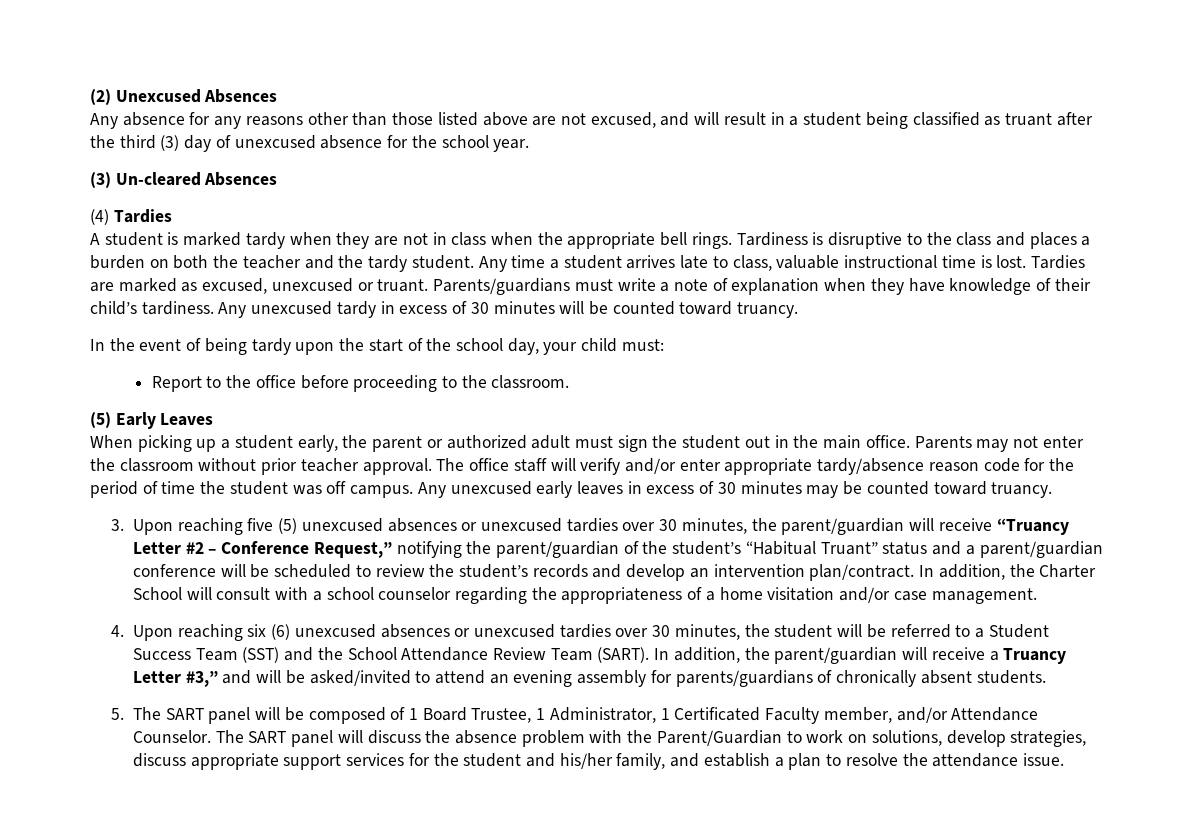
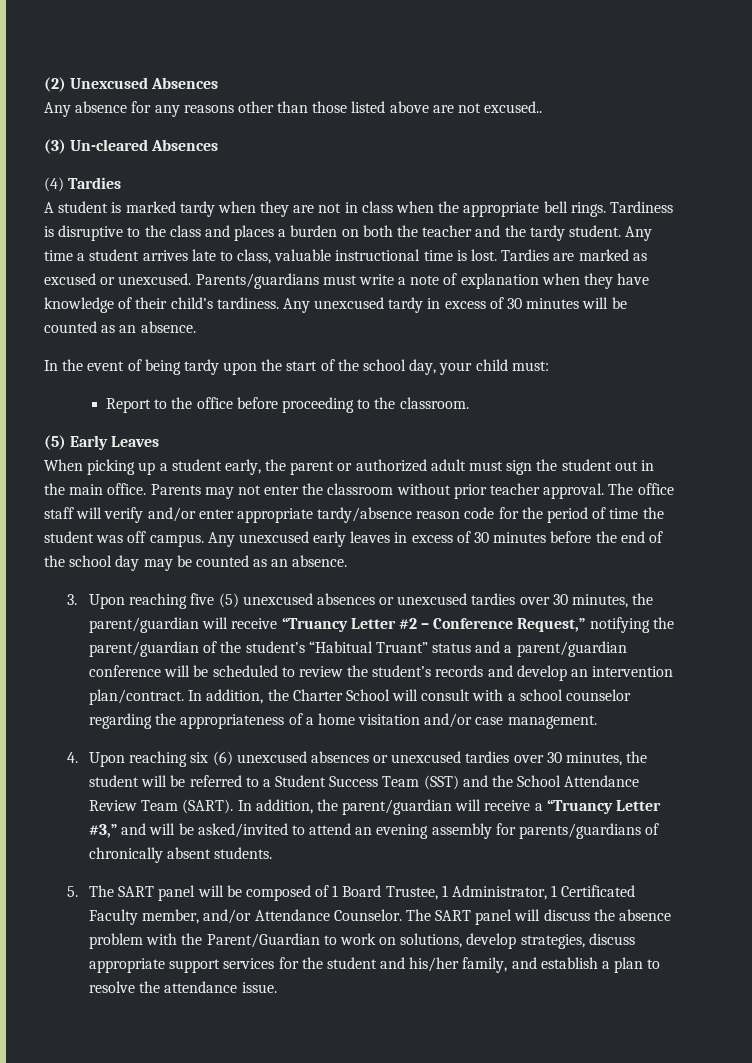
[590,112,1093,129] [90,135,530,152] excused, and will result in a student being classified as truant after the third (3) day of unexcused absence for the school year. -> [484,101,543,113] excused..
[202,278,429,294] excused, unexcused or truant. -> [44,273,192,285] excused or unexcused.
[679,301,799,318] toward truancy. -> [101,321,196,333] as an absence.
[806,481,1053,498] may be counted toward truancy. -> [550,531,663,543] [44,555,348,571] before the end of the school day may be counted as an absence.
[1003,648,1067,664] Truancy -> [546,799,613,814] “Truancy

